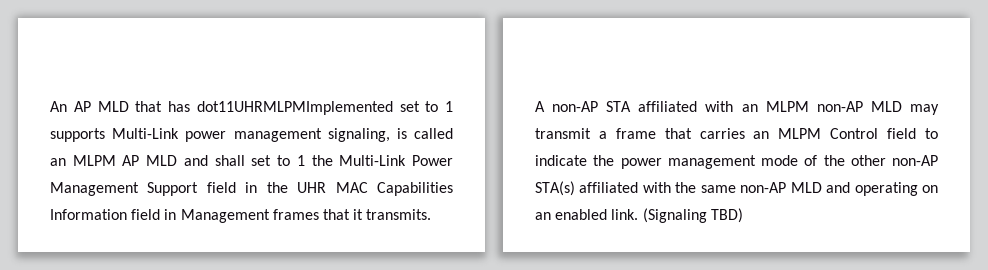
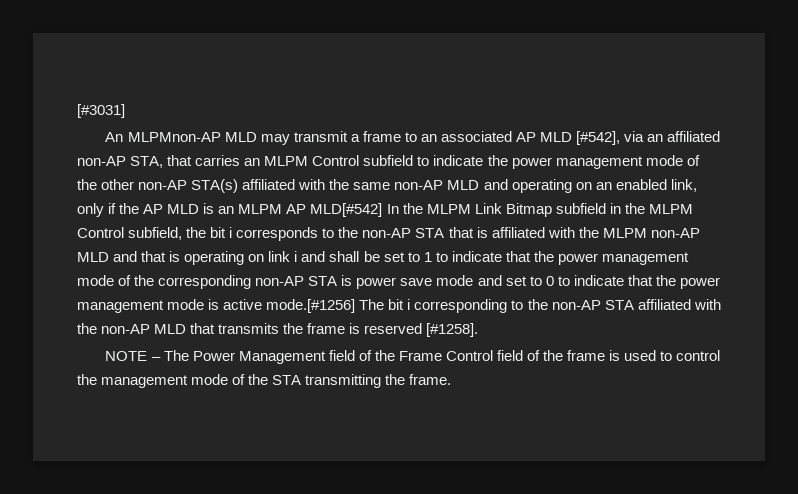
[50,101,453,115] [50,128,454,142] [50,155,453,166] [50,182,453,196] [50,209,432,223] [535,101,863,112] An AP MLD that has dot11UHRMLPMImplemented set to 1 supports Multi-Link power management signaling, is called an MLPM AP MLD and shall set to 1 the Multi-Link Power Management Support field in the UHR MAC Capabilities Information field in Management frames that it transmits. // A non-AP STA affiliated with an MLPM non-AP -> [77,104,125,118] [105,132,221,142] [#3031] // An MLPMnon-AP
(656, 133) none -> [404,131,721,145] [77,156,164,168] to an associated AP MLD [#542], via an affiliated non-AP STA,
[887,128,917,139] field -> [363,155,414,166] subfield
[611,208,743,223] link. (Signaling TBD) -> [670,179,697,192] [77,203,693,217] [77,227,700,241] [77,251,689,265] [77,275,720,289] [77,299,721,313] [77,323,479,337] [105,350,721,364] [77,374,452,388] link, only if the AP MLD is an MLPM AP MLD[#542] In the MLPM Link Bitmap subfield in the MLPM Control subfield, the bit i corresponds to the non-AP STA that is affiliated with the MLPM non-AP MLD and that is operating on link i and shall be set to 1 to indicate that the power management mode of the corresponding non-AP STA is power save mode and set to 0 to indicate that the power management mode is active mode.[#1256] The bit i corresponding to the non-AP STA affiliated with the non-AP MLD that transmits the frame is reserved [#1258]. // NOTE – The Power Management field of the Frame Control field of the frame is used to control the management mode of the STA transmitting the frame.

